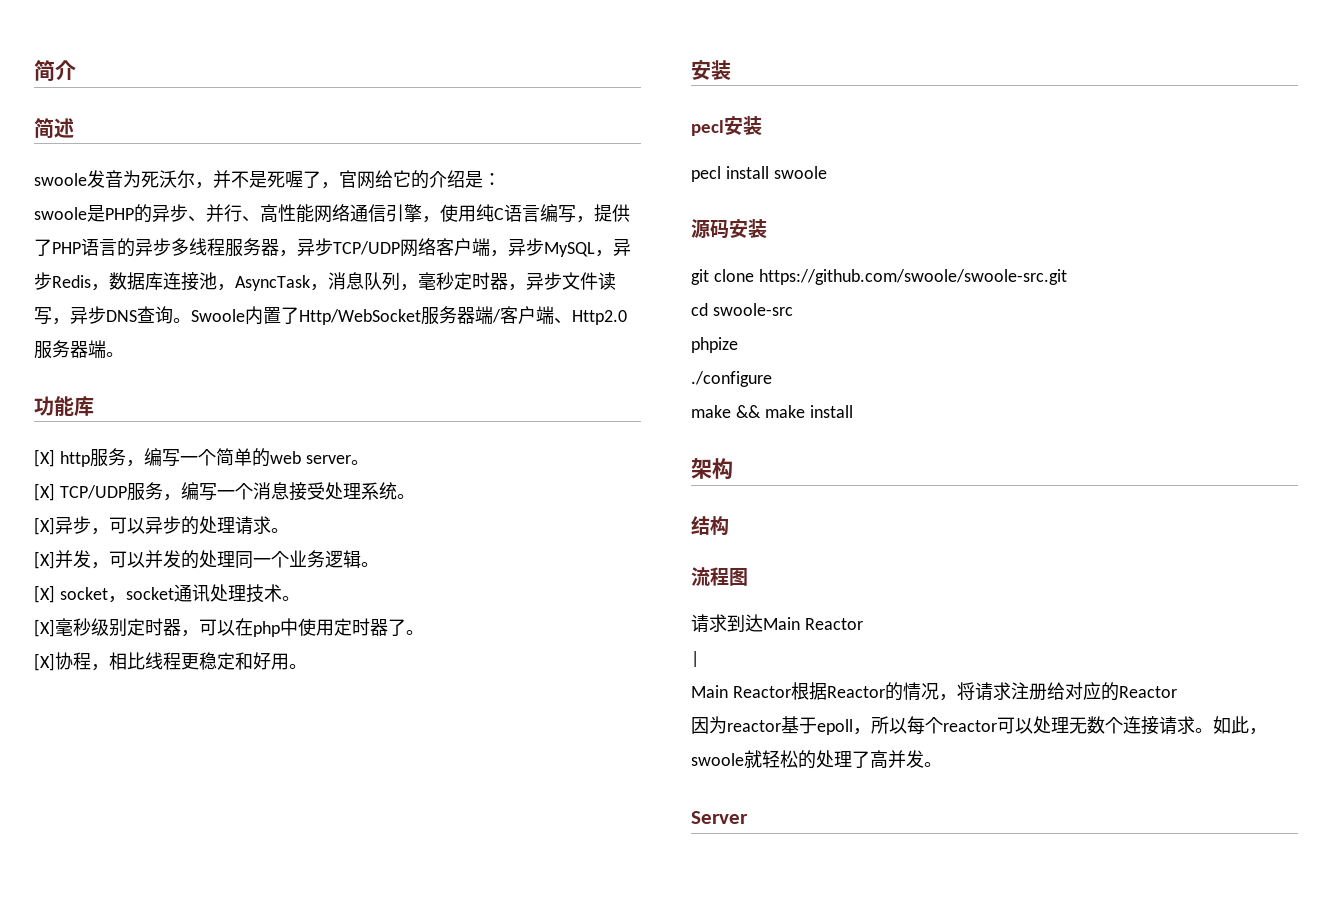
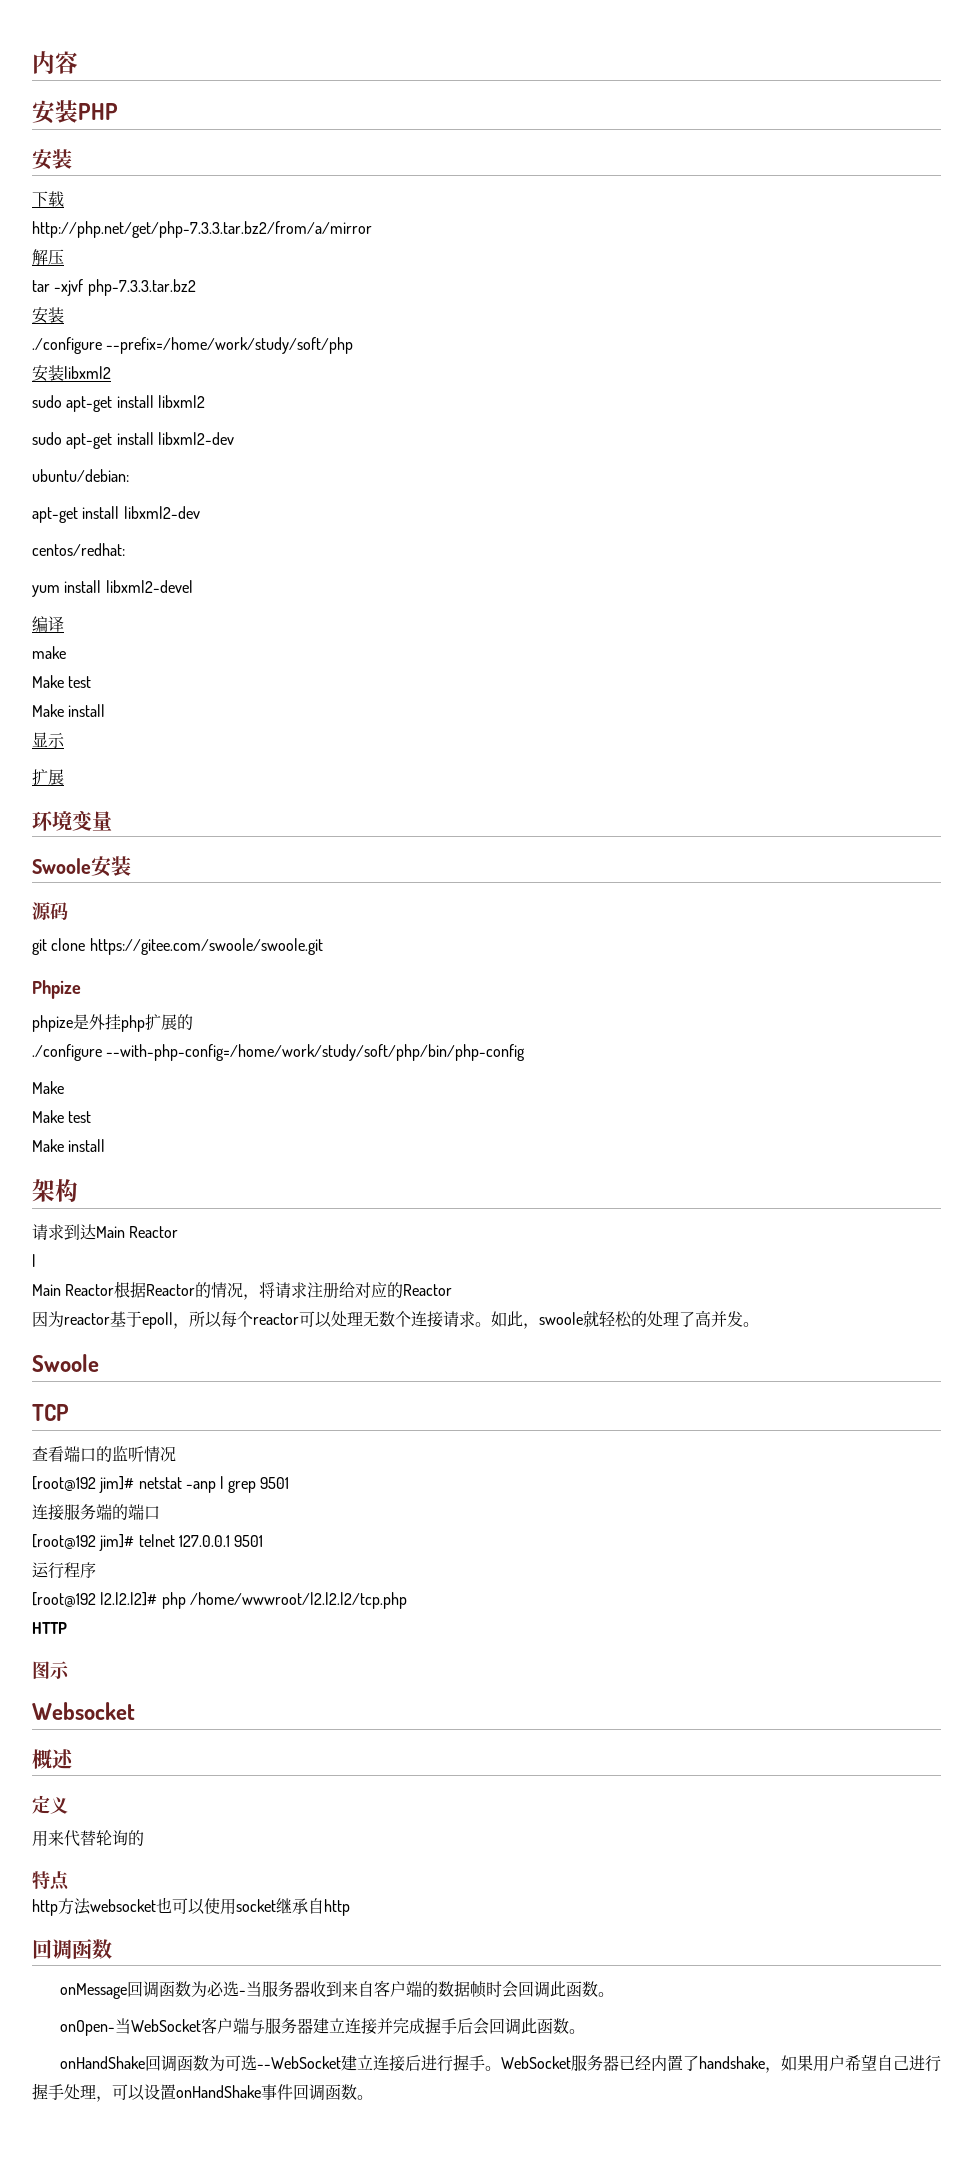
[34,60,76,82] [34,118,74,139] [34,170,501,189] [34,204,630,223] [34,238,631,257] [34,272,616,291] [34,306,627,325] [34,340,124,359] [34,396,94,416] [34,448,369,467] [34,482,415,501] [34,516,289,535] [34,550,379,569] [34,584,300,603] [34,618,424,637] [34,652,307,671] [691,60,731,80] [691,116,762,136] [691,166,827,182] 简介 // 简述 // swoole发音为死沃尔，并不是死喔了，官网给它的介绍是： // swoole是PHP的异步、并行、高性能网络通信引擎，使用纯C语言编写，提供了PHP语言的异步多线程服务器，异步TCP/UDP网络客户端，异步MySQL，异步Redis，数据库连接池，AsyncTask，消息队列，毫秒定时器，异步文件读写，异步DNS查询。Swoole内置了Http/WebSocket服务器端/客户端、Http2.0服务器端。 // 功能库 // [X] http服务，编写一个简单的web server。 // [X] TCP/UDP服务，编写一个消息接受处理系统。 // [X]异步，可以异步的处理请求。 // [X]并发，可以并发的处理同一个业务逻辑。 // [X] socket，socket通讯处理技术。 // [X]毫秒级别定时器，可以在php中使用定时器了。 // [X]协程，相比线程更稳定和好用。 // 安装 // pecl安装 // pecl install swoole -> [32,51,78,74] [32,100,118,124] [32,149,72,170] [32,191,64,207] [32,221,372,238] [32,249,64,265] [32,279,196,296] [32,307,64,324] [32,337,354,354] [32,365,111,382] [32,395,205,412] [32,432,234,449] [32,469,129,482] [32,506,200,523] [32,543,125,556] [32,580,193,597] [32,616,64,632] [32,646,66,659] [32,675,92,688] [32,704,106,717] [32,732,65,748] [32,769,64,785] [32,810,112,831] [32,856,131,877] 内容 // 安装PHP // 安装 // 下载 // http://php.net/get/php-7.3.3.tar.bz2/from/a/mirror // 解压 // tar -xjvf php-7.3.3.tar.bz2 // 安装 // ./configure --prefix=/home/work/study/soft/php // 安装libxml2 // sudo apt-get install libxml2 // sudo apt-get install libxml2-dev // ubuntu/debian: // apt-get install libxml2-dev // centos/redhat: // yum install libxml2-devel // 编译 // make // Make test // Make install // 显示 // 扩展 // 环境变量 // Swoole安装
[729,219,767,238] 安装 -> (68, 911) none
[758,269,1067,285] [691,303,793,316] [691,337,738,353] [691,371,772,387] [691,405,805,418] https://github.com/swoole/swoole-src.git // cd swoole-src // phpize // ./configure // make && make -> [89,938,323,955] [32,980,81,999] [32,1014,193,1032] [32,1044,526,1061] [32,1081,64,1094] [32,1110,92,1123] [32,1139,64,1152] https://gitee.com/swoole/swoole.git // Phpize // phpize是外挂php扩展的 // ./configure --with-php-config=/home/work/study/soft/php/bin/php-config // Make // Make test // Make
[691,516,729,536] [691,567,748,586] // 结构 // 流程图 -> (78, 1190) none
[691,811,748,824] Server -> [32,1354,99,1372] [32,1404,69,1421] [32,1445,176,1462] [32,1476,289,1493] [32,1504,160,1521] [32,1534,264,1551] [32,1562,96,1579] [32,1592,407,1609] [32,1622,67,1634] [32,1661,70,1679] [32,1702,135,1720] [32,1749,74,1769] [32,1795,68,1814] [32,1830,144,1847] [32,1871,70,1891] [32,1897,350,1916] [32,1939,112,1959] [59,1980,614,1999] [59,2017,585,2036] [59,2054,941,2073] [32,2083,373,2102] Swoole // TCP // 查看端口的监听情况 // [root@192 jim]# netstat -anp | grep 9501 // 连接服务端的端口 // [root@192 jim]# telnet 127.0.0.1 9501 // 运行程序 // [root@192 l2.l2.l2]# php /home/wwwroot/l2.l2.l2/tcp.php // HTTP // 图示 // Websocket // 概述 // 定义 // 用来代替轮询的 // 特点 // http方法websocket也可以使用socket继承自http // 回调函数 // onMessage回调函数为必选-当服务器收到来自客户端的数据帧时会回调此函数。 // onOpen-当WebSocket客户端与服务器建立连接并完成握手后会回调此函数。 // onHandShake回调函数为可选--WebSocket建立连接后进行握手。WebSocket服务器已经内置了handshake，如果用户希望自己进行握手处理，可以设置onHandShake事件回调函数。

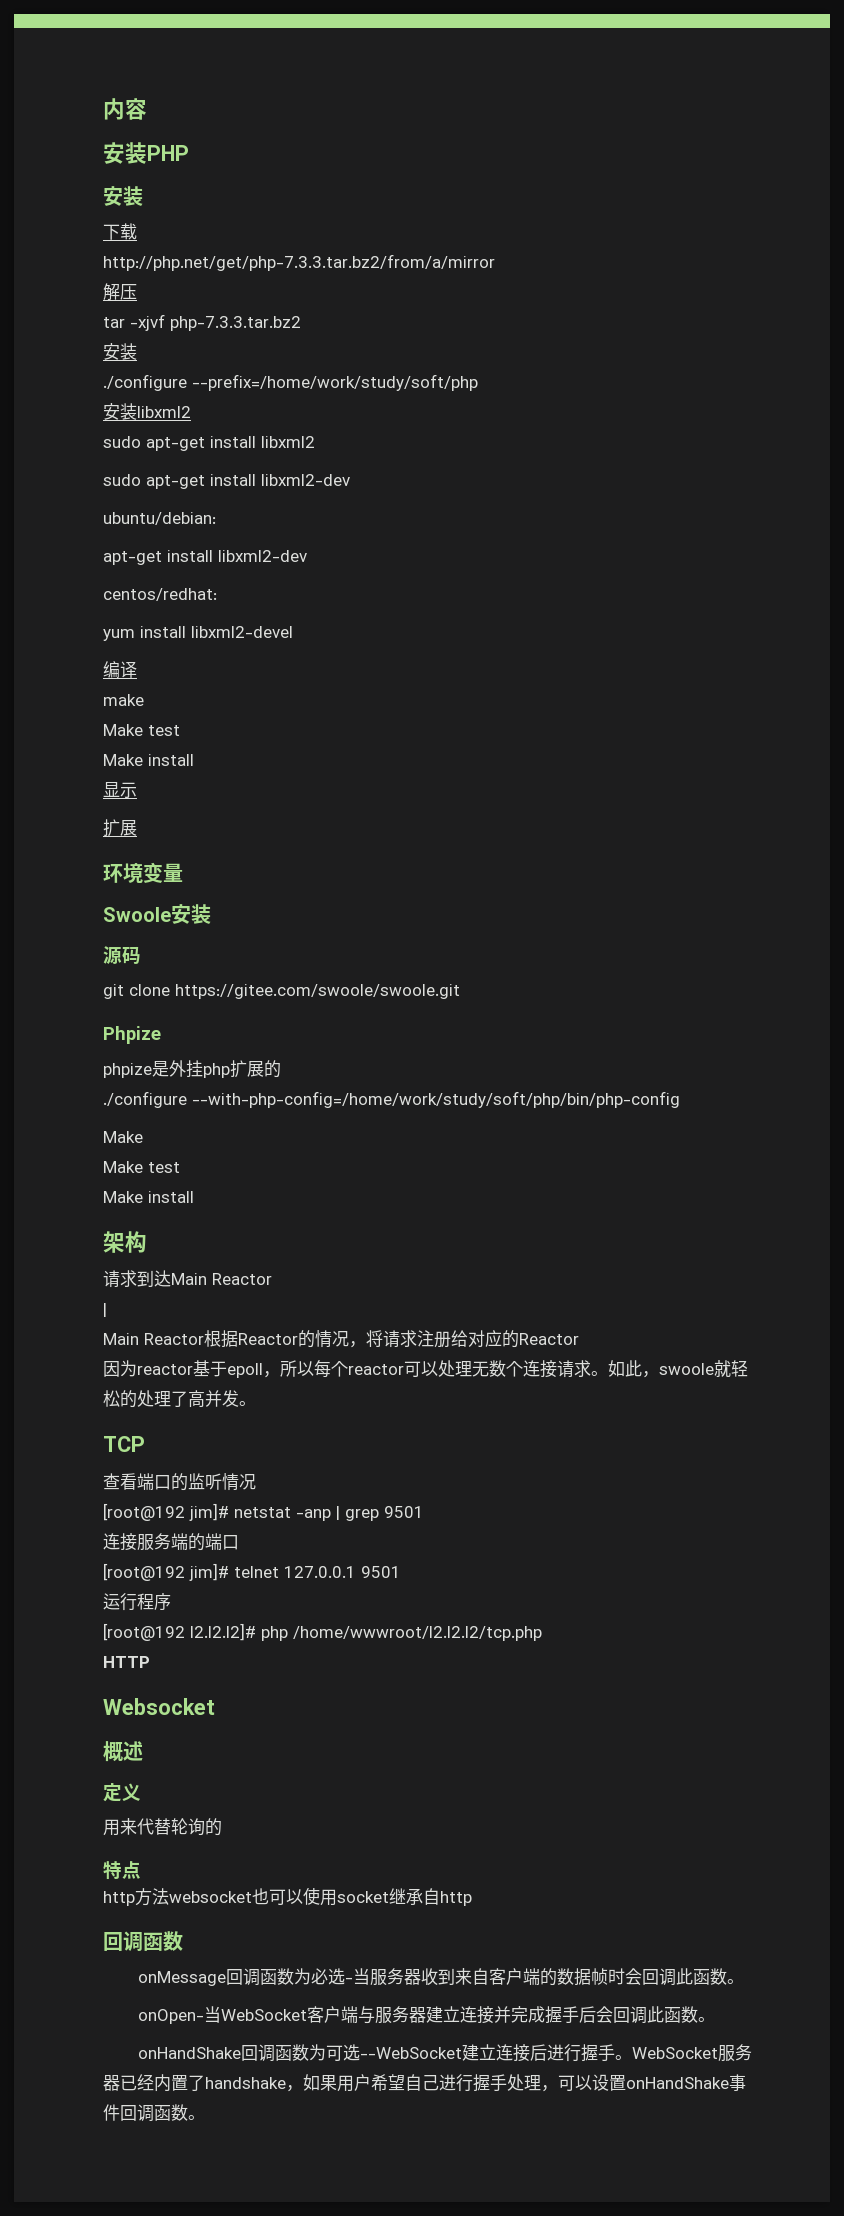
[32,1354,99,1372] // Swoole -> (256, 1403) none
[32,1661,70,1679] // 图示 -> (150, 1662) none

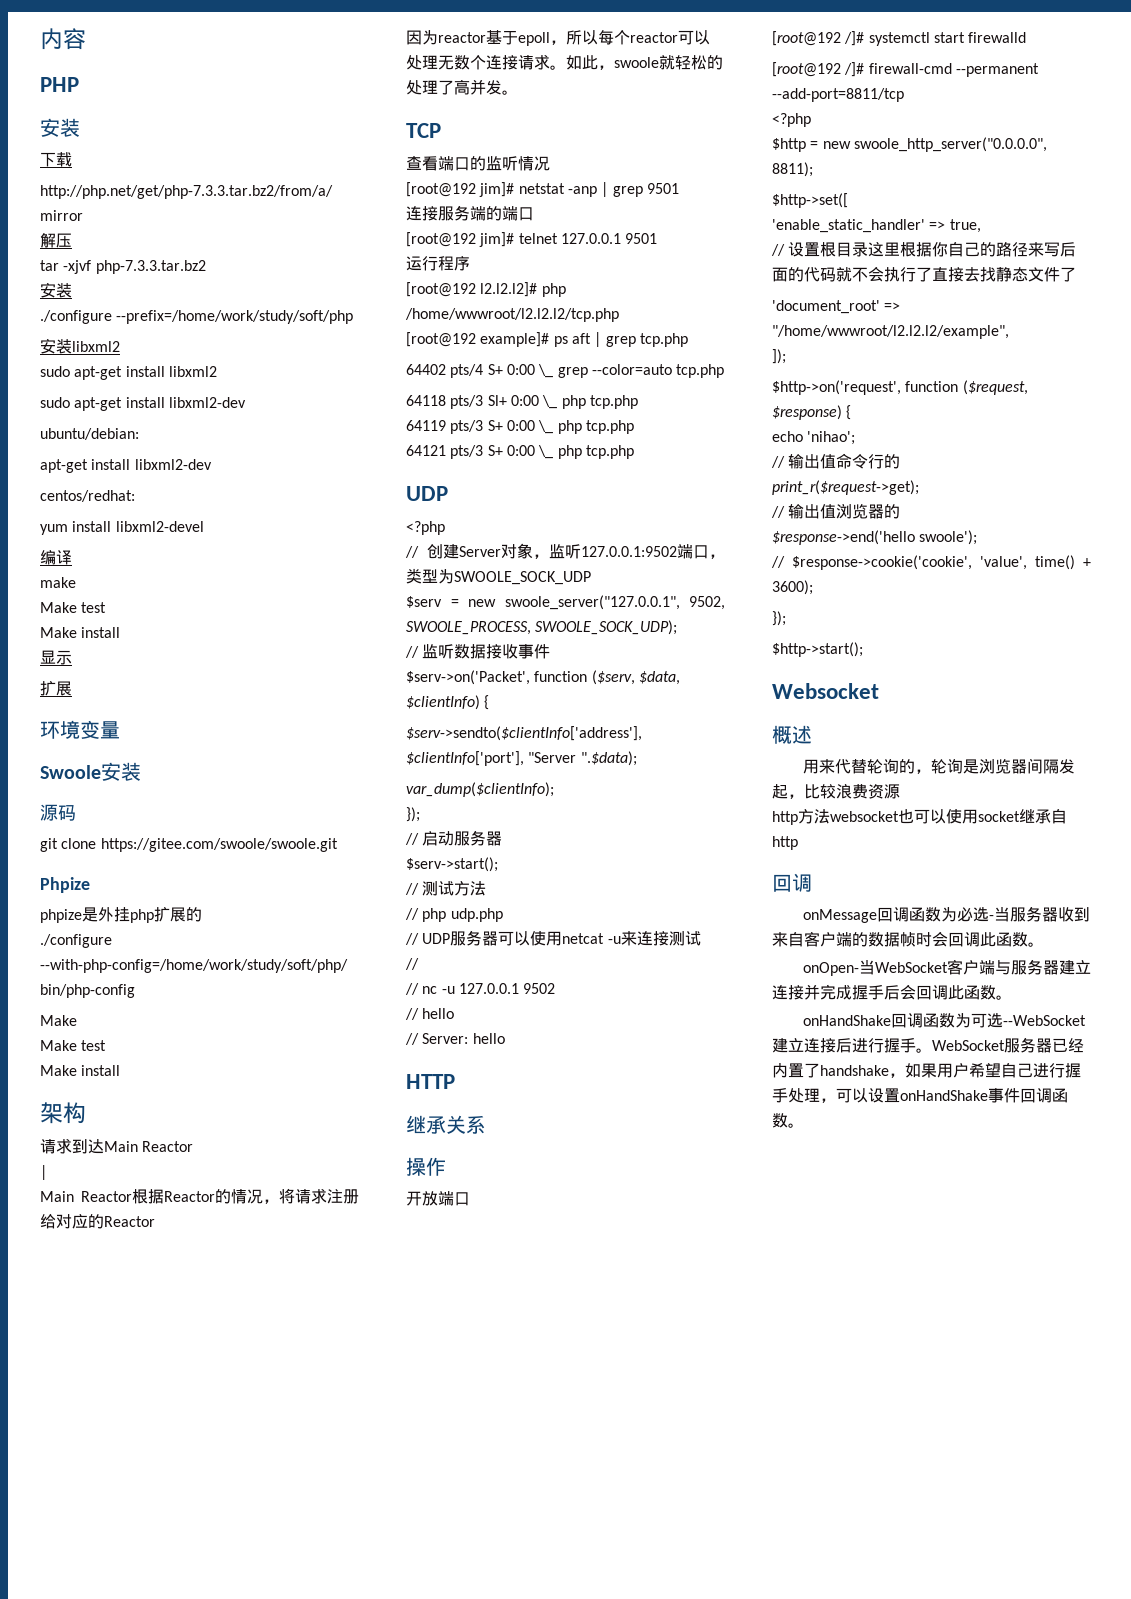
[103,142,147,164] 安装 -> (86, 39) none
[103,1656,150,1668] HTTP -> [406,332,688,347] [406,364,725,378] [406,395,638,409] [406,420,634,434] [406,445,634,459] [406,486,448,501] [406,521,445,535] [405,543,725,559] [406,568,591,585] [406,595,725,610] [406,620,678,635] [405,644,551,659] [406,670,680,685] [406,695,490,710] [406,726,642,741] [406,751,637,766] [406,782,554,797] [406,807,420,822] [405,830,503,846] [406,857,498,872] [405,881,487,896] [405,908,503,922] [405,930,701,946] [405,958,419,970] [405,983,556,995] [405,1008,455,1020] [405,1033,505,1045] [406,1074,455,1089] [406,1115,486,1134] [406,1157,446,1176] [406,1191,470,1206] [772,31,1027,46] [772,62,1039,77] [772,88,904,102] [772,113,811,127] [772,137,1047,152] [772,162,813,177] [772,193,848,208] [772,219,981,233] [771,242,1077,257] [772,266,1076,282] [772,300,901,314] [772,325,1009,339] [772,349,786,364] [772,380,1028,395] [772,405,852,420] [772,431,856,445] [771,453,901,469] [772,480,919,495] [771,503,901,519] [772,530,978,545] [771,555,1091,570] [772,580,813,595] [772,611,786,626] [772,642,863,657] [root@192 example]# ps aft | grep tcp.php // 64402 pts/4 S+ 0:00 \_ grep --color=auto tcp.php // 64118 pts/3 Sl+ 0:00 \_ php tcp.php // 64119 pts/3 S+ 0:00 \_ php tcp.php // 64121 pts/3 S+ 0:00 \_ php tcp.php // UDP // <?php // // 创建Server对象，监听127.0.0.1:9502端口，类型为SWOOLE_SOCK_UDP // $serv = new swoole_server("127.0.0.1", 9502, SWOOLE_PROCESS, SWOOLE_SOCK_UDP); // // 监听数据接收事件 // $serv->on('Packet', function ($serv, $data, $clientInfo) { // $serv->sendto($clientInfo['address'], $clientInfo['port'], "Server ".$data); // var_dump($clientInfo); // }); // // 启动服务器 // $serv->start(); // // 测试方法 // // php udp.php // // UDP服务器可以使用netcat -u来连接测试 // // // // nc -u 127.0.0.1 9502 // // hello // // Server: hello // HTTP // 继承关系 // 操作 // 开放端口 // [root@192 /]# systemctl start firewalld // [root@192 /]# firewall-cmd --permanent --add-port=8811/tcp // <?php // $http = new swoole_http_server("0.0.0.0", 8811); // $http->set([ // 'enable_static_handler' => true, // // 设置根目录这里根据你自己的路径来写后面的代码就不会执行了直接去找静态文件了 // 'document_root' => "/home/wwwroot/l2.l2.l2/example", // ]); // $http->on('request', function ($request, $response) { // echo 'nihao'; // // 输出值命令行的 // print_r($request->get); // // 输出值浏览器的 // $response->end('hello swoole'); // // $response->cookie('cookie', 'value', time() + 3600); // }); // $http->start();
[103,1783,141,1802] // 定义 -> (812, 734) none
[103,1861,141,1880] // 特点 -> [914,758,1075,774] [772,783,900,799] ，轮询是浏览器间隔发起，比较浪费资源
[143,1931,183,1951] 函数 -> (812, 882) none

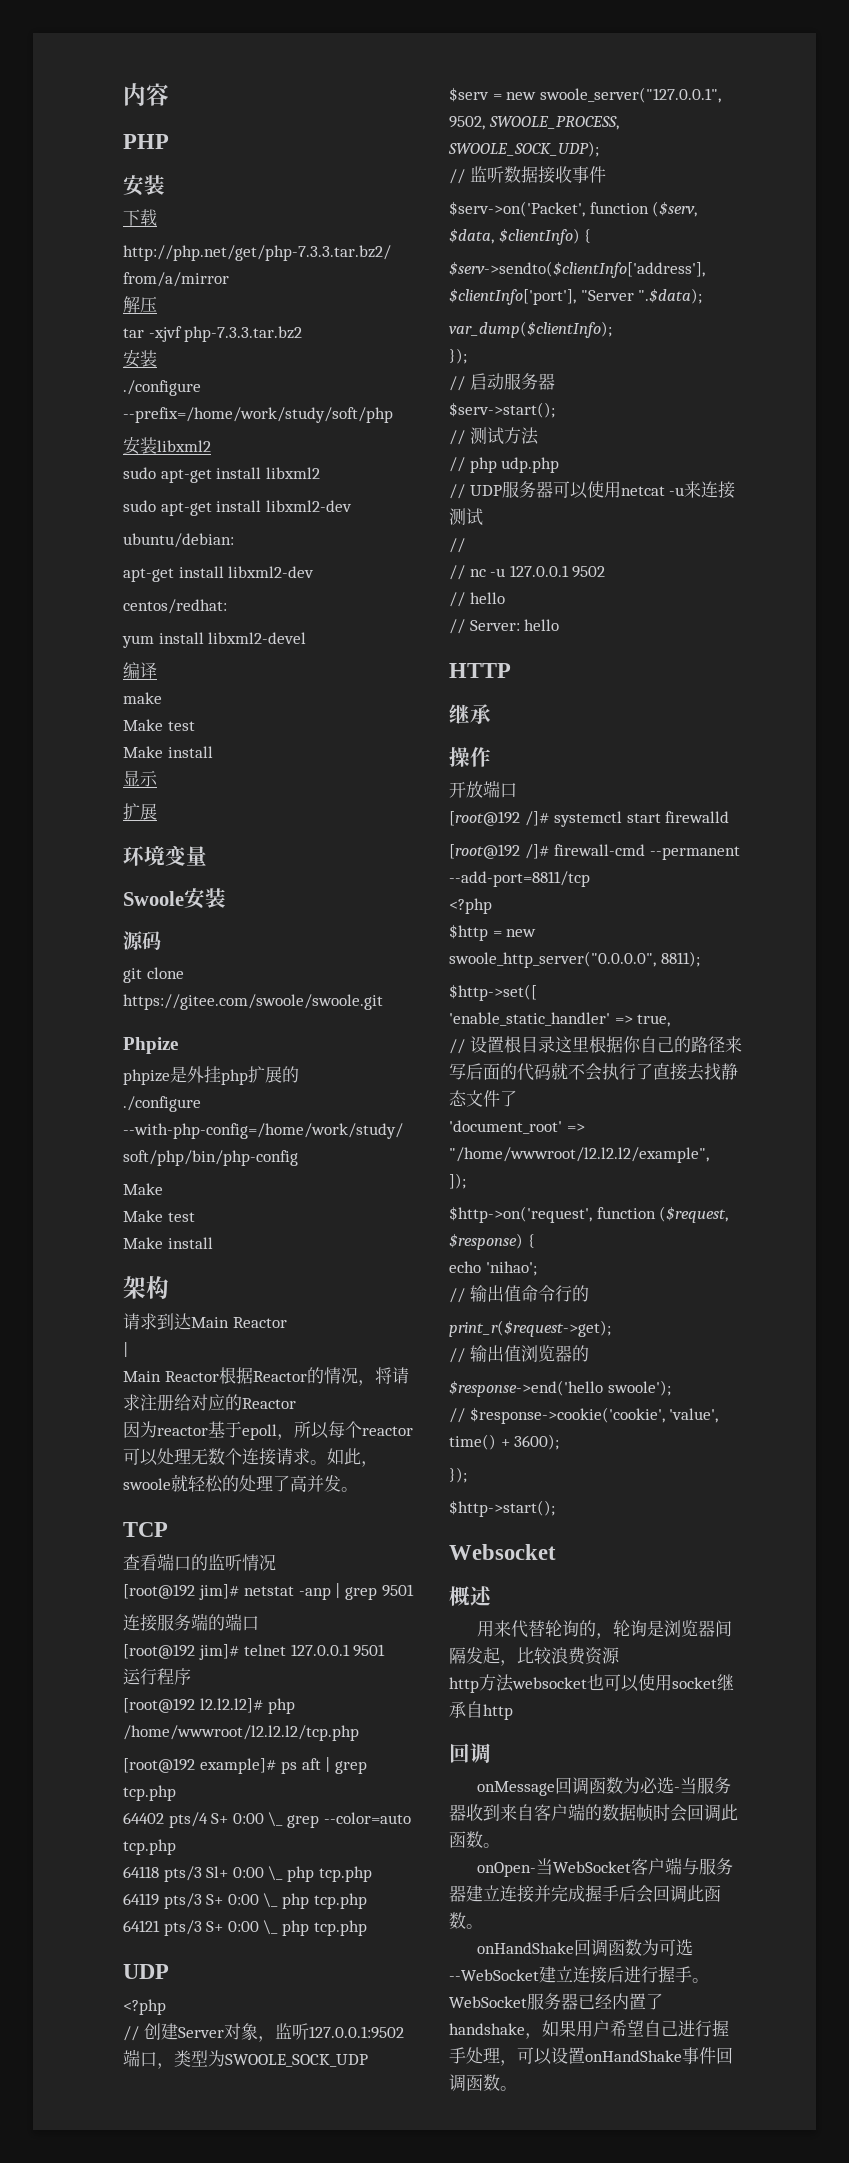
[446,1115,486,1134] 关系 -> (491, 714) none

